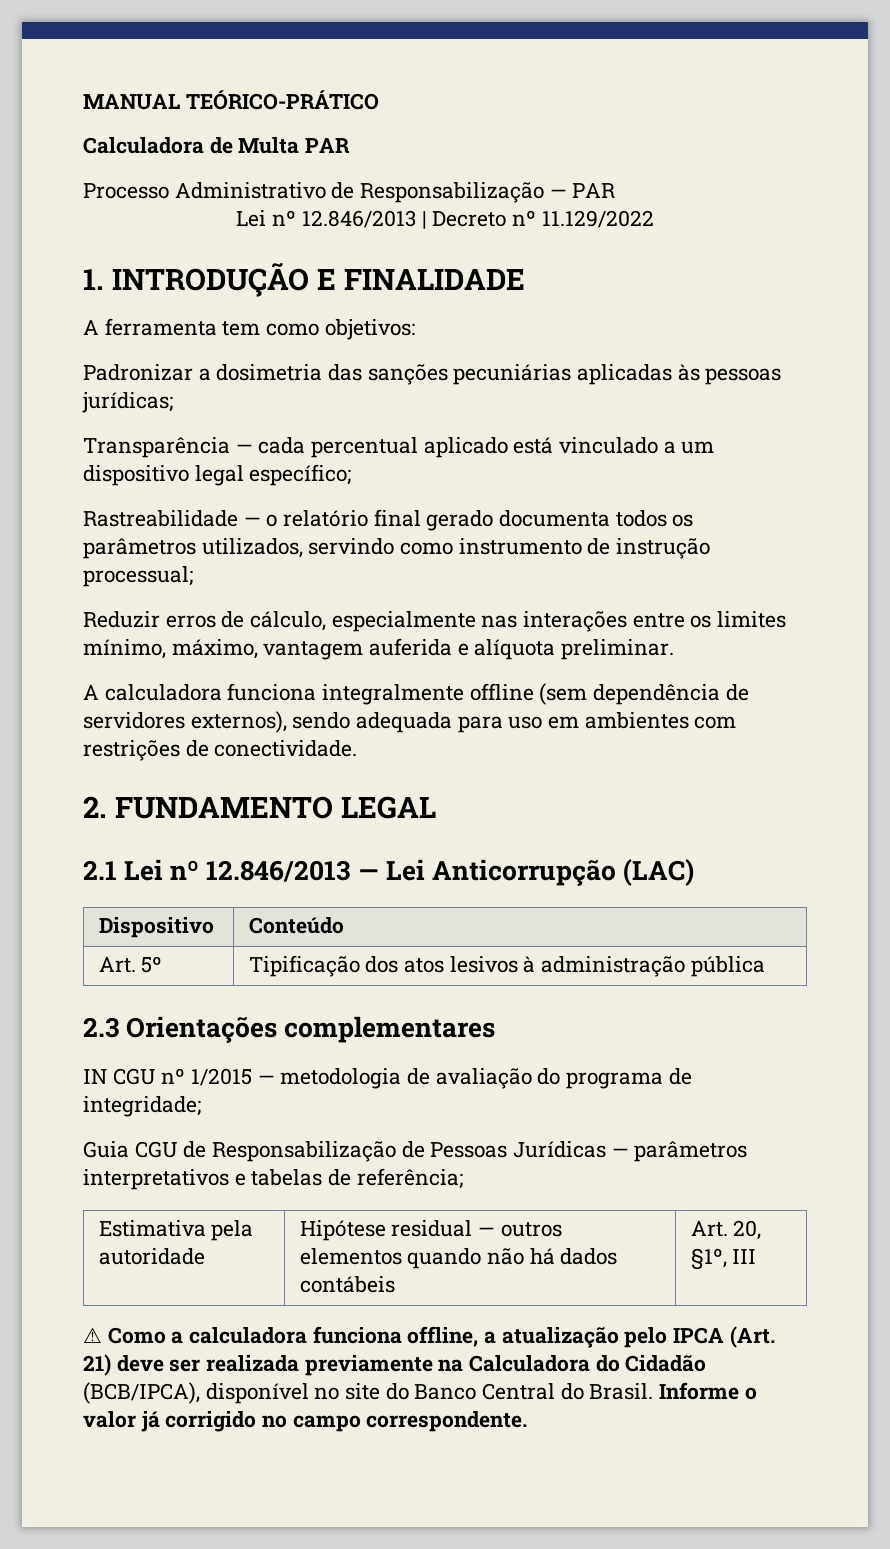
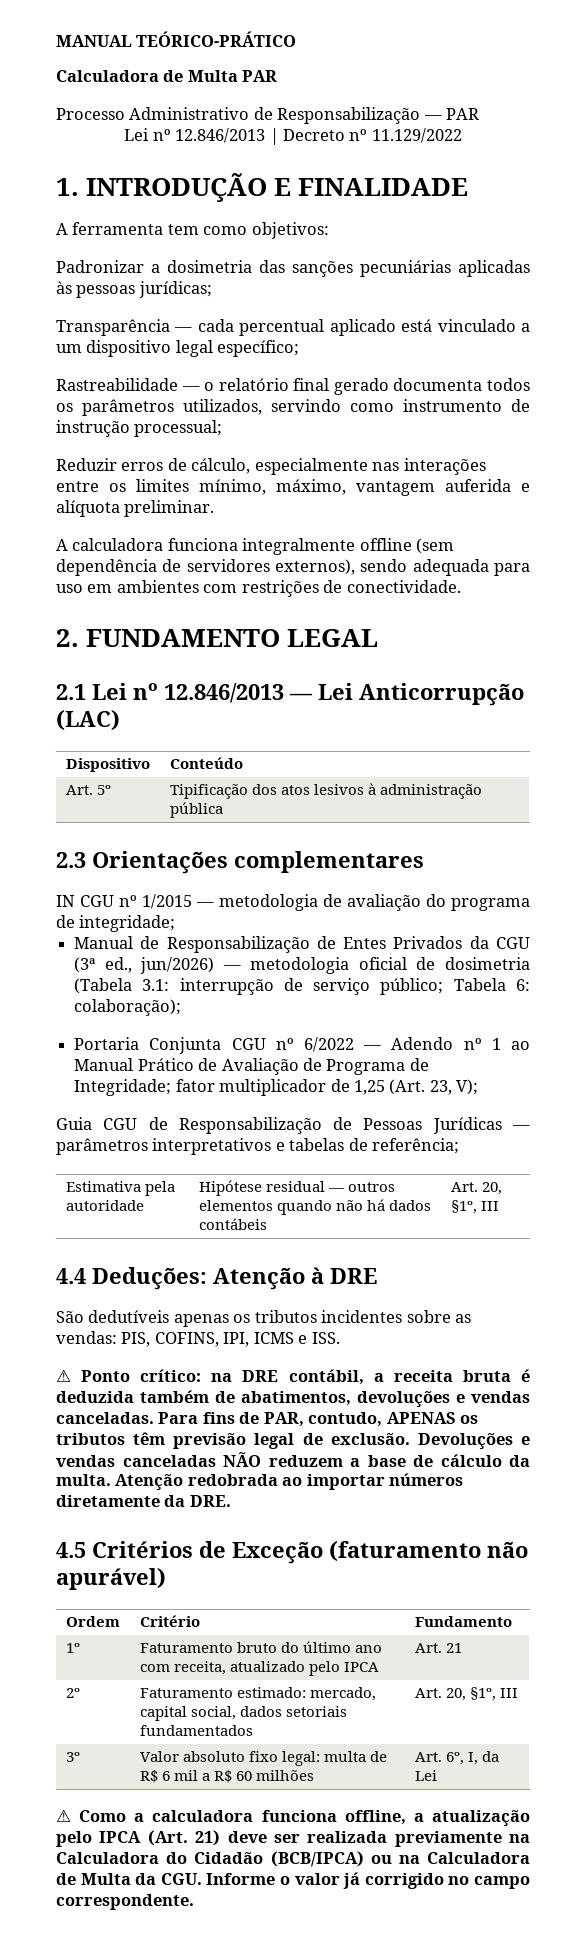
(201, 1106) none -> [74,936,531,953] [74,957,530,974] [74,978,530,995] [74,999,182,1016] [74,1037,530,1054] [74,1058,429,1075] [74,1079,479,1096] // Manual de Responsabilização de Entes Privados da CGU (3ª ed., jun/2026) — metodologia oficial de dosimetria (Tabela 3.1: interrupção de serviço público; Tabela 6: colaboração); // Portaria Conjunta CGU nº 6/2022 — Adendo nº 1 ao Manual Prático de Avaliação de Programa de Integridade; fator multiplicador de 1,25 (Art. 23, V);
(757, 1256) none -> [56,1267,377,1290] [56,1310,472,1327] [56,1331,340,1347] [56,1369,530,1385] [56,1390,530,1408] [56,1412,479,1427] [56,1432,530,1450] [56,1452,530,1467] [56,1473,464,1491] [56,1495,231,1507] [56,1541,528,1564] [56,1568,166,1590] [65,1616,120,1627] [139,1615,200,1627] [414,1616,512,1627] [65,1643,80,1653] [139,1641,383,1653] [139,1661,380,1676] [414,1643,462,1653] [65,1688,80,1698] [139,1687,376,1701] [139,1706,347,1721] [139,1725,253,1736] [414,1687,518,1701] [65,1752,80,1762] [139,1751,388,1766] [139,1770,315,1783] [414,1751,499,1765] [414,1770,437,1781] // 4.4 Deduções: Atenção à DRE // São dedutíveis apenas os tributos incidentes sobre as vendas: PIS, COFINS, IPI, ICMS e ISS. // ⚠ Ponto crítico: na DRE contábil, a receita bruta é deduzida também de abatimentos, devoluções e vendas canceladas. Para fins de PAR, contudo, APENAS os tributos têm previsão legal de exclusão. Devoluções e vendas canceladas NÃO reduzem a base de cálculo da multa. Atenção redobrada ao importar números diretamente da DRE. // 4.5 Critérios de Exceção (faturamento não apurável) // Ordem | Critério | Fundamento // 1º | Faturamento bruto do último ano com receita, atualizado pelo IPCA | Art. 21 // 2º | Faturamento estimado: mercado, capital social, dados setoriais fundamentados | Art. 20, §1º, III // 3º | Valor absoluto fixo legal: multa de R$ 6 mil a R$ 60 milhões | Art. 6º, I, da Lei
[83,1382,654,1404] (BCB/IPCA), disponível no site do Banco Central do Brasil. -> [270,1851,530,1867] [56,1873,202,1885] (BCB/IPCA) ou na Calculadora de Multa da CGU.

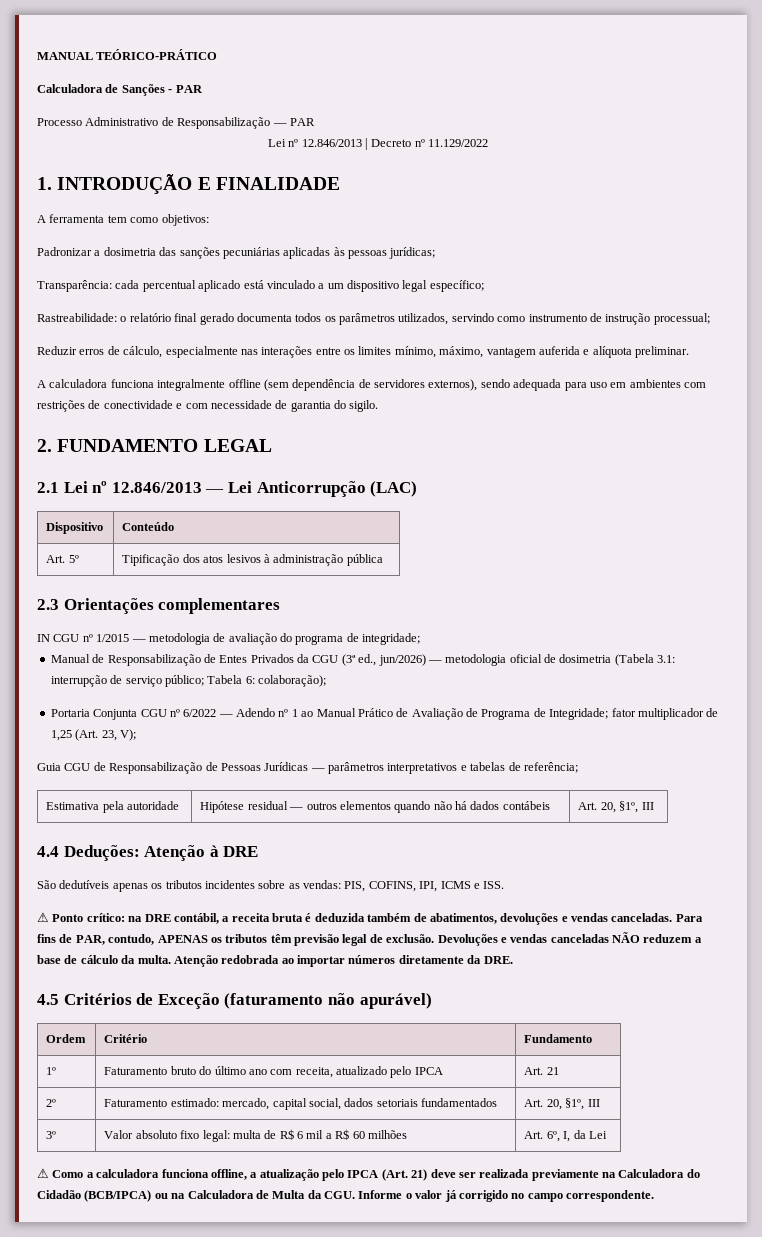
[187,70,238,82] Multa -> [121,84,173,96] Sanções -
[56,319,193,336] Transparência — -> [37,280,112,292] Transparência:
[56,378,200,391] Rastreabilidade — -> [37,313,117,322] Rastreabilidade:
[346,580,461,593] conectividade. -> [103,400,379,412] conectividade e com necessidade de garantia do sigilo.

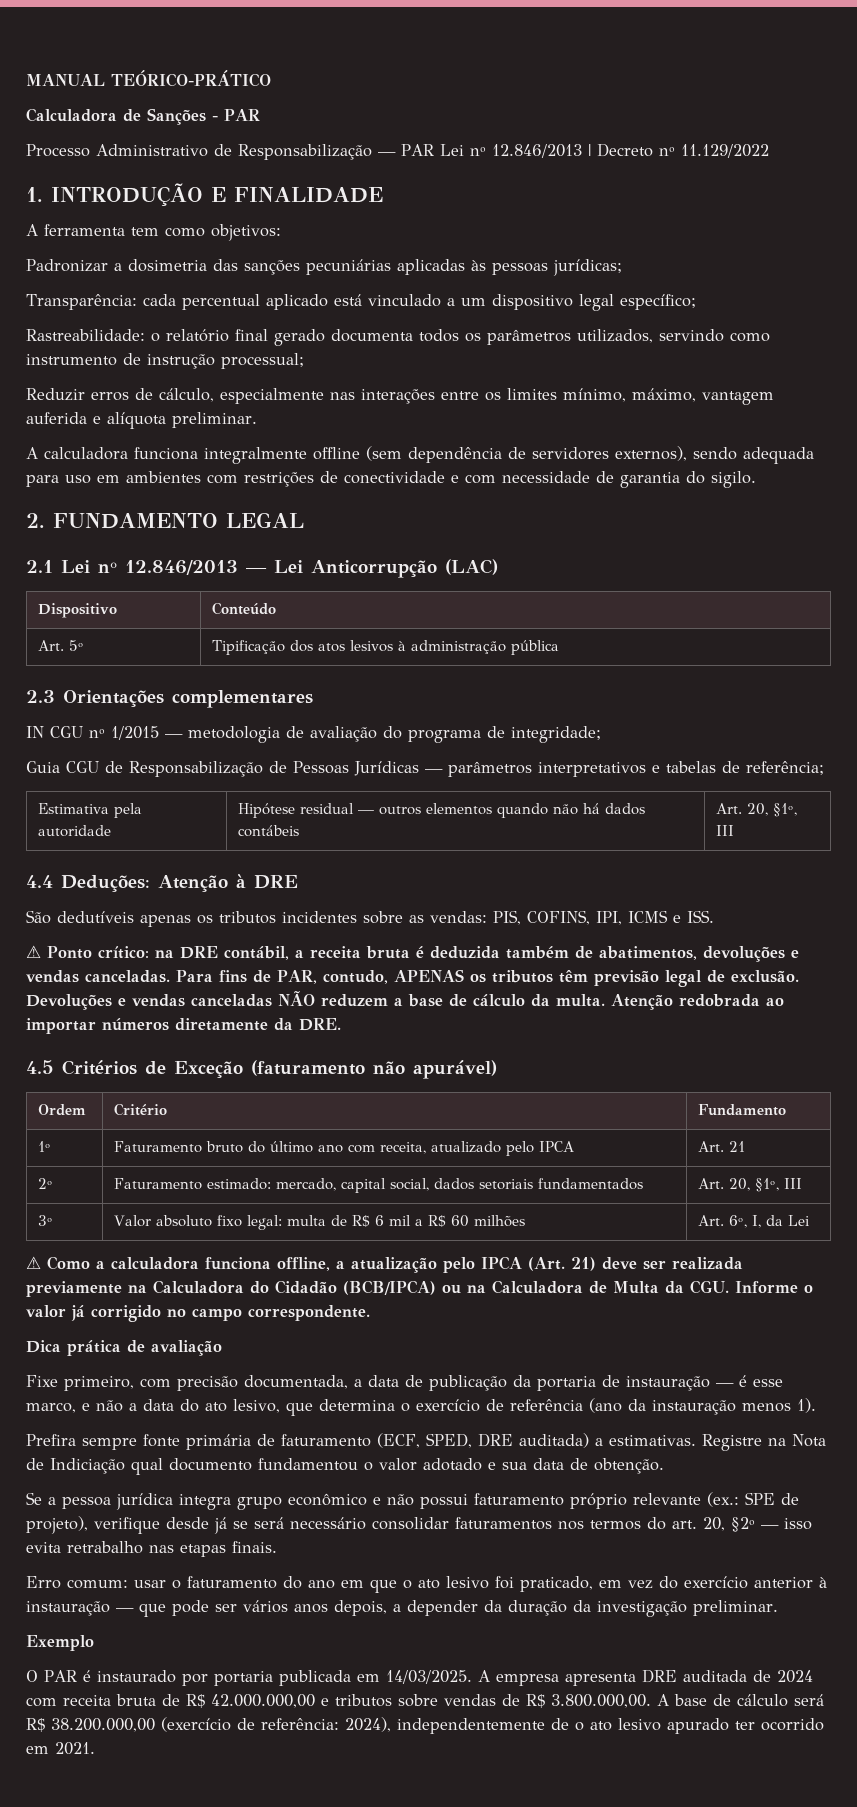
(315, 122) // -> (434, 150) none
[50,654,676,666] [50,675,326,687] [50,708,719,720] [50,729,136,741] // Manual de Responsabilização de Entes Privados da CGU (3ª ed., jun/2026) — metodologia oficial de dosimetria (Tabela 3.1: interrupção de serviço público; Tabela 6: colaboração); // Portaria Conjunta CGU nº 6/2022 — Adendo nº 1 ao Manual Prático de Avaliação de Programa de Integridade; fator multiplicador de 1,25 (Art. 23, V); -> (601, 734) none
(654, 1196) none -> [26,1340,222,1356] [26,1375,783,1391] [26,1398,816,1416] [26,1433,826,1451] [26,1458,664,1475] [26,1492,799,1510] [26,1516,812,1534] [26,1541,277,1557] [26,1576,827,1593] [26,1600,778,1617] [26,1635,94,1651] [26,1669,813,1686] [26,1694,824,1708] [26,1717,824,1734] [26,1742,95,1755] // Dica prática de avaliação // Fixe primeiro, com precisão documentada, a data de publicação da portaria de instauração — é esse marco, e não a data do ato lesivo, que determina o exercício de referência (ano da instauração menos 1). // Prefira sempre fonte primária de faturamento (ECF, SPED, DRE auditada) a estimativas. Registre na Nota de Indiciação qual documento fundamentou o valor adotado e sua data de obtenção. // Se a pessoa jurídica integra grupo econômico e não possui faturamento próprio relevante (ex.: SPE de projeto), verifique desde já se será necessário consolidar faturamentos nos termos do art. 20, §2º — isso evita retrabalho nas etapas finais. // Erro comum: usar o faturamento do ano em que o ato lesivo foi praticado, em vez do exercício anterior à instauração — que pode ser vários anos depois, a depender da duração da investigação preliminar. // Exemplo // O PAR é instaurado por portaria publicada em 14/03/2025. A empresa apresenta DRE auditada de 2024 com receita bruta de R$ 42.000.000,00 e tributos sobre vendas de R$ 3.800.000,00. A base de cálculo será R$ 38.200.000,00 (exercício de referência: 2024), independentemente de o ato lesivo apurado ter ocorrido em 2021.

